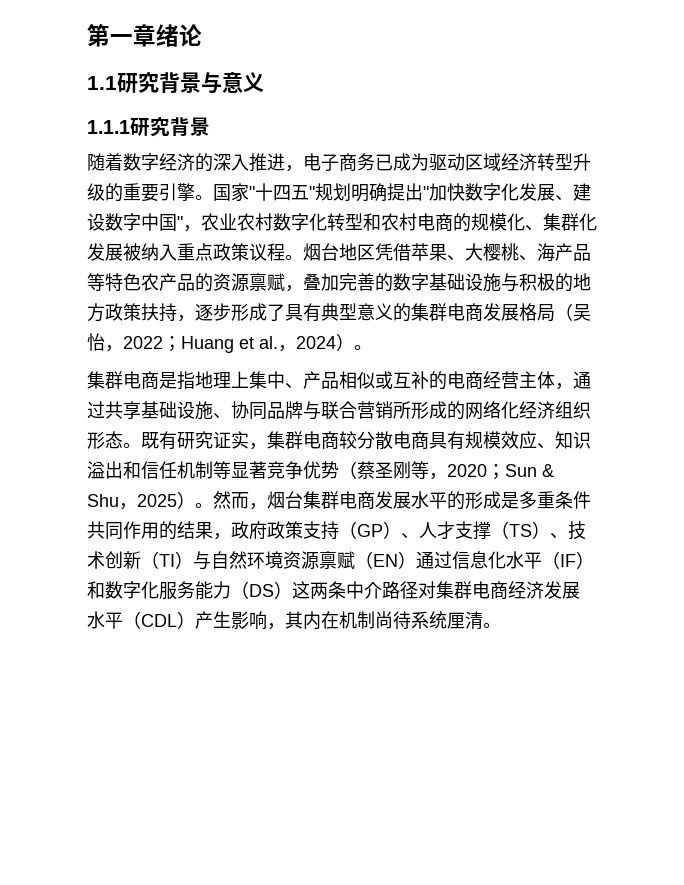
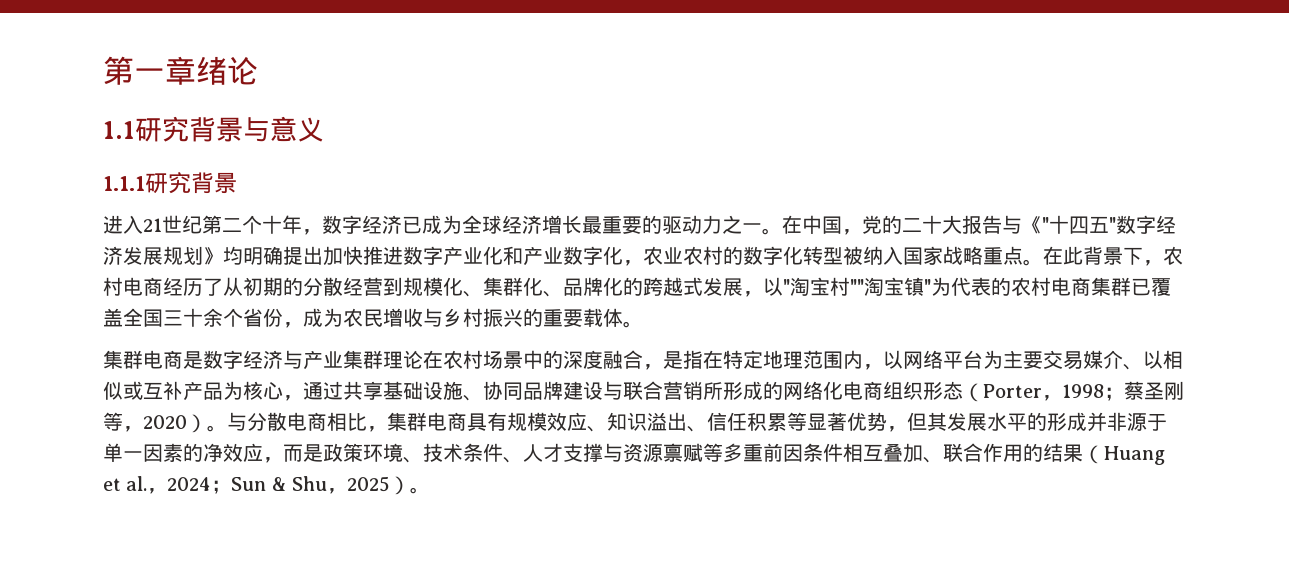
[87,153,591,172] [87,183,591,202] [87,213,183,231] 随着数字经济的深入推进，电子商务已成为驱动区域经济转型升级的重要引擎。国家"十四五"规划明确提出"加快数字化发展、建设数字中国" -> [103,215,1176,235] [103,246,623,266] 进入21世纪第二个十年，数字经济已成为全球经济增长最重要的驱动力之一。在中国，党的二十大报告与《"十四五"数字经济发展规划》均明确提出加快推进数字产业化和产业数字化
(273, 222) none -> [723,246,743,265] 的
[363,213,597,232] [87,243,591,262] [87,273,591,292] [87,303,591,322] [87,333,372,353] [87,371,555,390] 和农村电商的规模化、集群化发展被纳入重点政策议程。烟台地区凭借苹果、大樱桃、海产品等特色农产品的资源禀赋，叠加完善的数字基础设施与积极的地方政策扶持，逐步形成了具有典型意义的集群电商发展格局（吴怡，2022；Huang et al.，2024）。 // 集群电商是指地理上集中、产品相似或互补的电商经营主体 -> [843,246,1183,266] [103,277,1171,297] [103,308,643,328] [103,350,1183,370] [103,381,283,400] 被纳入国家战略重点。在此背景下，农村电商经历了从初期的分散经营到规模化、集群化、品牌化的跨越式发展，以"淘宝村""淘宝镇"为代表的农村电商集群已覆盖全国三十余个省份，成为农民增收与乡村振兴的重要载体。 // 集群电商是数字经济与产业集群理论在农村场景中的深度融合，是指在特定地理范围内，以网络平台为主要交易媒介、以相似或互补产品为核心
(303, 410) none -> [563,381,603,400] 建设
[519,401,555,419] 经济 -> [843,381,883,400] 电商
[123,431,393,450] 。既有研究证实，集群电商较分散 -> [963,381,1184,402] [103,412,427,433] （Porter，1998；蔡圣刚等，2020）。与分散电商相比，集群
[123,461,487,480] 和信任机制等显著竞争优势（蔡圣刚等，2020 -> [687,412,1167,432] [103,443,1165,465] [103,476,212,494] 、信任积累等显著优势，但其发展水平的形成并非源于单一因素的净效应，而是政策环境、技术条件、人才支撑与资源禀赋等多重前因条件相互叠加、联合作用的结果（Huang et al.，2024
[213,491,591,510] [87,521,586,540] [87,551,594,570] [87,581,580,600] [87,611,501,630] 然而，烟台集群电商发展水平的形成是多重条件共同作用的结果，政府政策支持（GP）、人才支撑（TS）、技术创新（TI）与自然环境资源禀赋（EN）通过信息化水平（IF）和数字化服务能力（DS）这两条中介路径对集群电商经济发展水平（CDL）产生影响，其内在机制尚待系统厘清。 -> (431, 490) none

